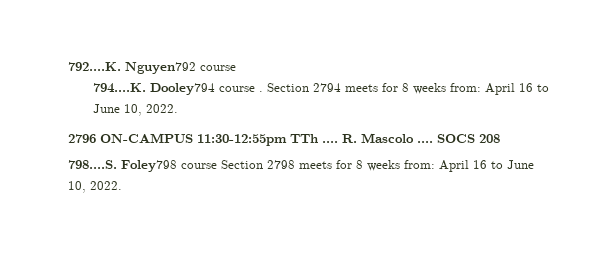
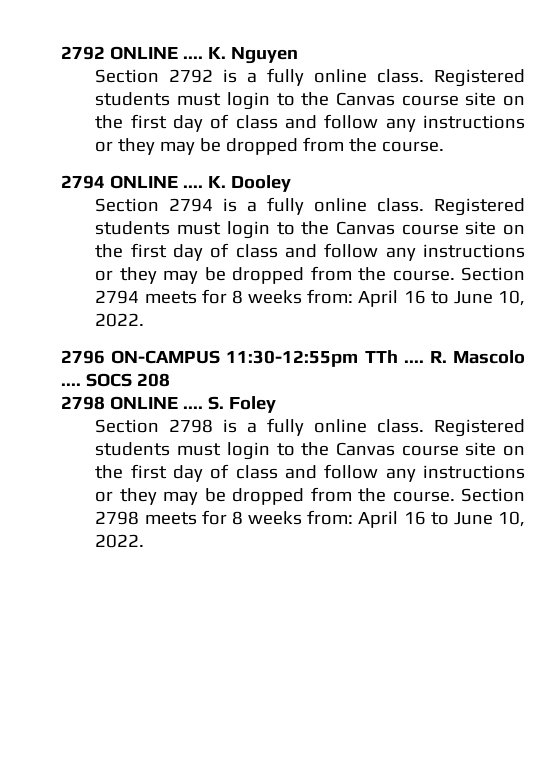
[68,62,237,74] [92,83,263,95] 792....K. Nguyen792 course // 794....K. Dooley794 course . -> [61,46,299,64] [95,68,525,87] [95,92,525,110] [95,114,525,132] [95,137,445,155] [61,175,292,192] [95,197,525,216] [95,221,525,239] [95,243,525,261] [95,266,455,284] 2792 ONLINE .... K. Nguyen // Section 2792 is a fully online class. Registered students must login to the Canvas course site on the first day of class and follow any instructions or they may be dropped from the course. // 2794 ONLINE .... K. Dooley // Section 2794 is a fully online class. Registered students must login to the Canvas course site on the first day of class and follow any instructions or they may be dropped from the course.
[68,160,218,172] 798....S. Foley798 course -> [61,396,277,413] [95,418,525,437] [95,442,525,460] [95,464,525,482] [95,487,455,505] 2798 ONLINE .... S. Foley // Section 2798 is a fully online class. Registered students must login to the Canvas course site on the first day of class and follow any instructions or they may be dropped from the course.

